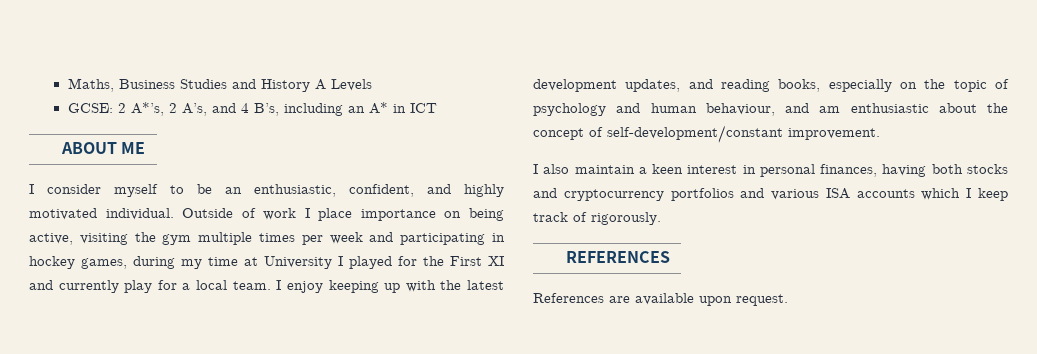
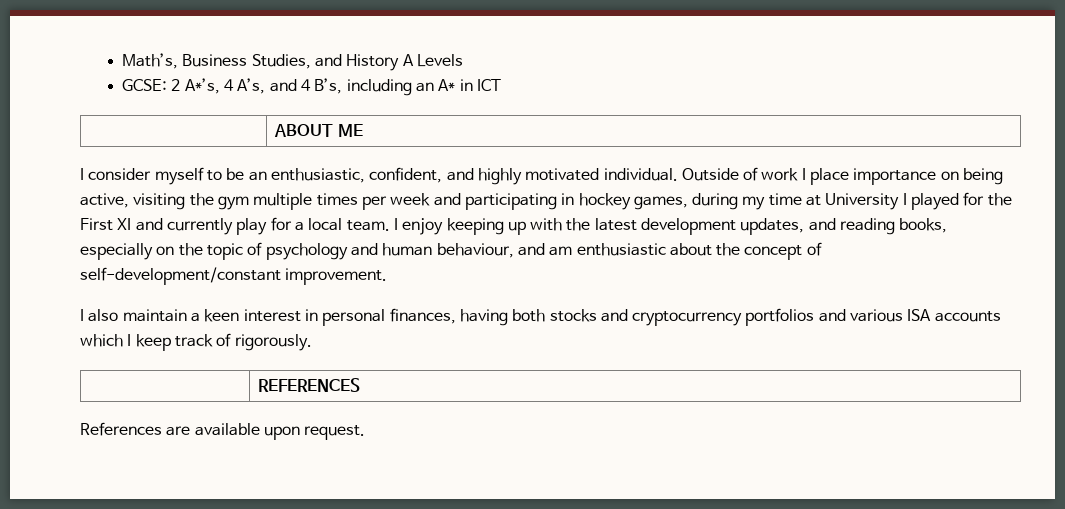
[67,78,227,92] Maths, Business Studies -> [122,53,311,69] Math’s, Business Studies,
[168,103,177,113] 2 -> [223,79,234,91] 4

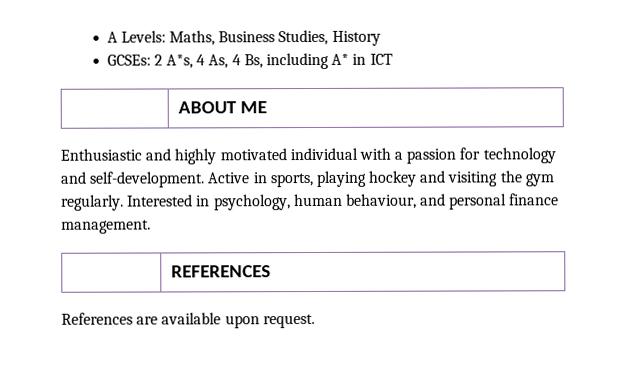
[122,53,179,69] Math’s, -> [106,30,216,46] A Levels: Maths,
[314,54,342,67] and -> (329, 37) none
[402,54,463,67] [122,78,434,96] A Levels // GCSE: 2 A*’s, 4 A’s, and 4 B’s, including an -> [106,52,330,70] // GCSEs: 2 A*s, 4 As, 4 Bs, including
[80,167,1004,185] [80,192,1012,210] [80,217,948,235] [80,242,822,260] [80,267,388,285] [80,308,1001,326] [80,333,312,351] I consider myself to be an enthusiastic, confident, and highly motivated individual. Outside of work I place importance on being active, visiting the gym multiple times per week and participating in hockey games, during my time at University I played for the First XI and currently play for a local team. I enjoy keeping up with the latest development updates, and reading books, especially on the topic of psychology and human behaviour, and am enthusiastic about the concept of self-development/constant improvement. // I also maintain a keen interest in personal finances, having both stocks and cryptocurrency portfolios and various ISA accounts which I keep track of rigorously. -> [60,147,556,165] [60,170,555,188] [61,193,560,211] [61,219,151,234] Enthusiastic and highly motivated individual with a passion for technology and self-development. Active in sports, playing hockey and visiting the gym regularly. Interested in psychology, human behaviour, and personal finance management.

